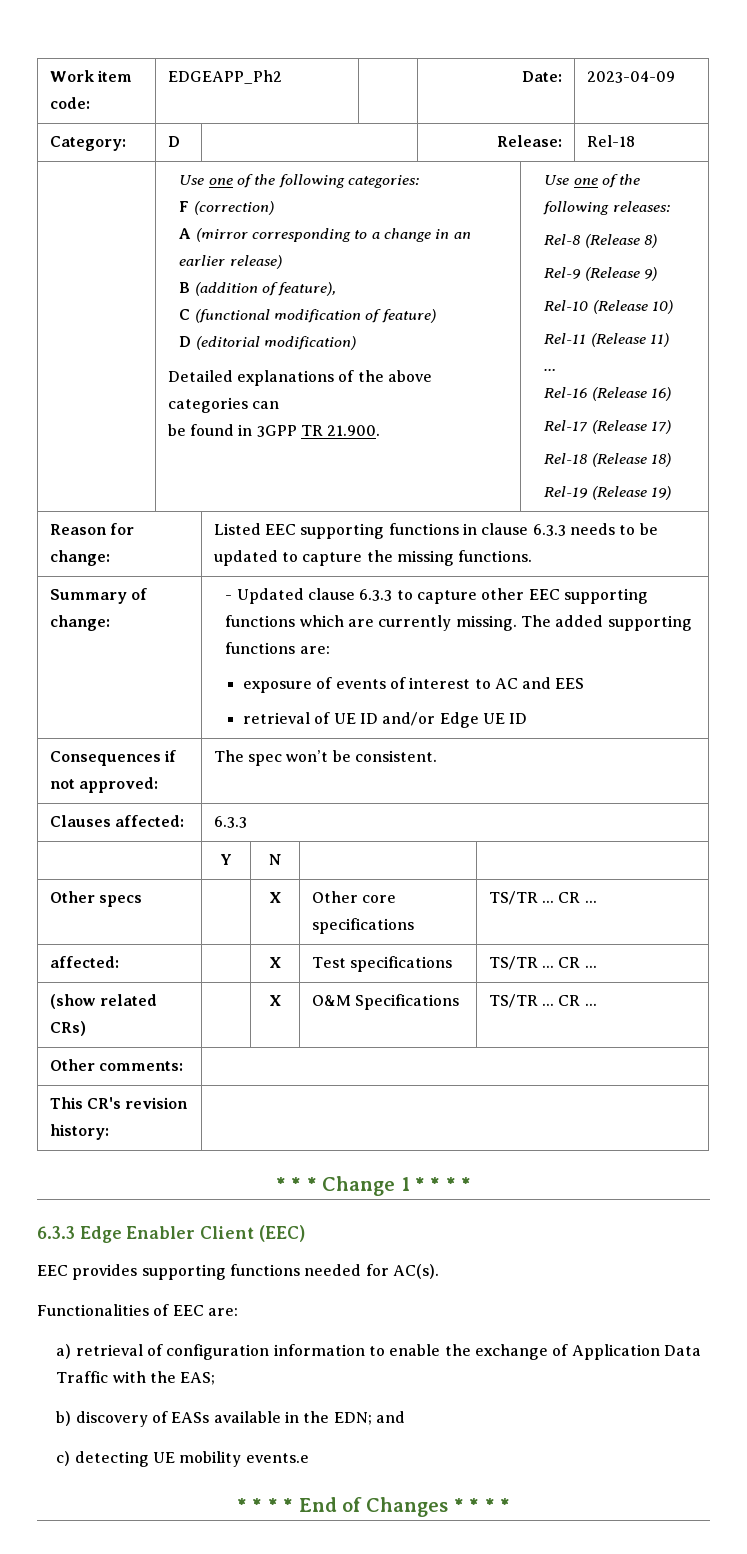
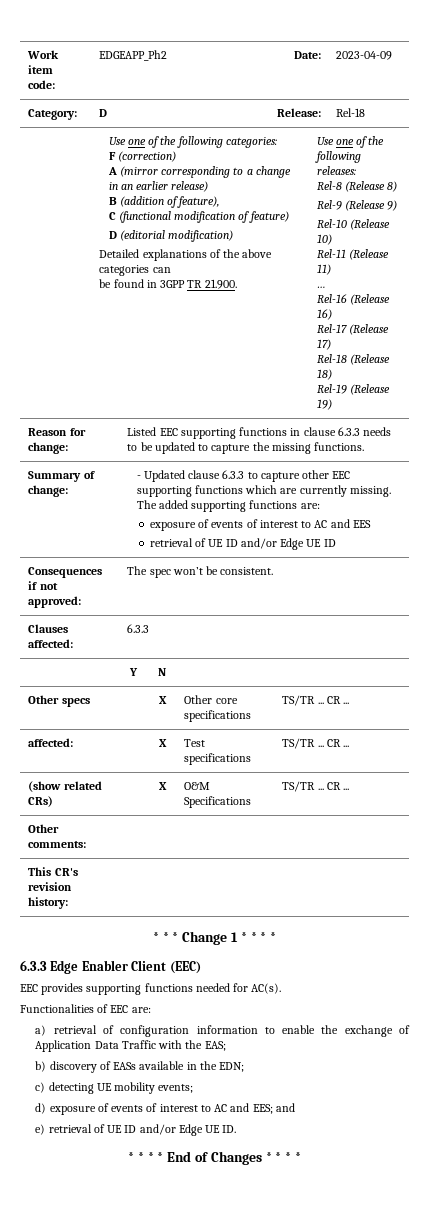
[375,1411,405,1423] and -> (245, 1067) none
[245,1453,309,1463] events.e -> [158,1084,194,1093] [35,1103,295,1115] [35,1124,237,1136] events; // d) exposure of events of interest to AC and EES; and // e) retrieval of UE ID and/or Edge UE ID.

